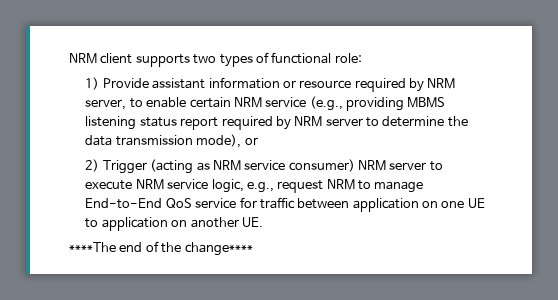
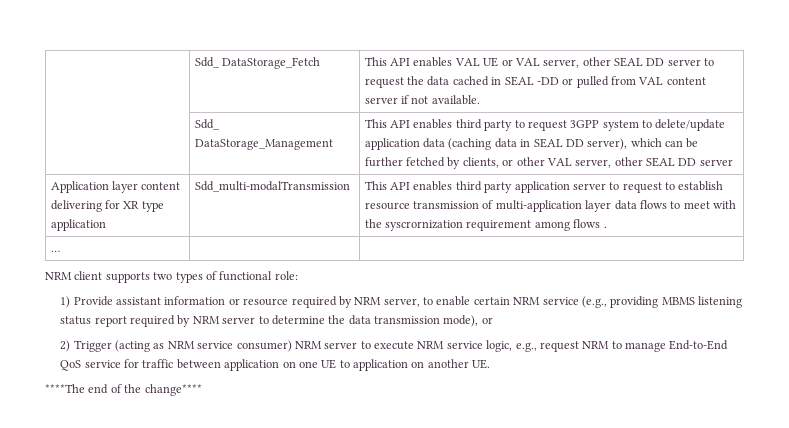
(69, 58) none -> [194,57,321,69] [364,57,715,68] [364,76,706,88] [364,95,480,105] [194,119,220,130] [194,139,333,150] [364,119,726,131] [364,138,699,150] [364,157,733,169] [50,181,181,193] [50,200,164,212] [50,219,106,231] [194,181,350,192] [364,181,724,193] [364,200,737,212] [364,219,607,231] [50,250,60,252] | Sdd_ DataStorage_Fetch | This API enables VAL UE or VAL server, other SEAL DD server to request the data cached in SEAL -DD or pulled from VAL content server if not available. // | Sdd_ DataStorage_Management | This API enables third party to request 3GPP system to delete/update application data (caching data in SEAL DD server), which can be further fetched by clients, or other VAL server, other SEAL DD server // Application layer content delivering for XR type application | Sdd_multi-modalTransmission | This API enables third party application server to request to establish resource transmission of multi-application layer data flows to meet with the syscrornization requirement among flows . // … | | //

